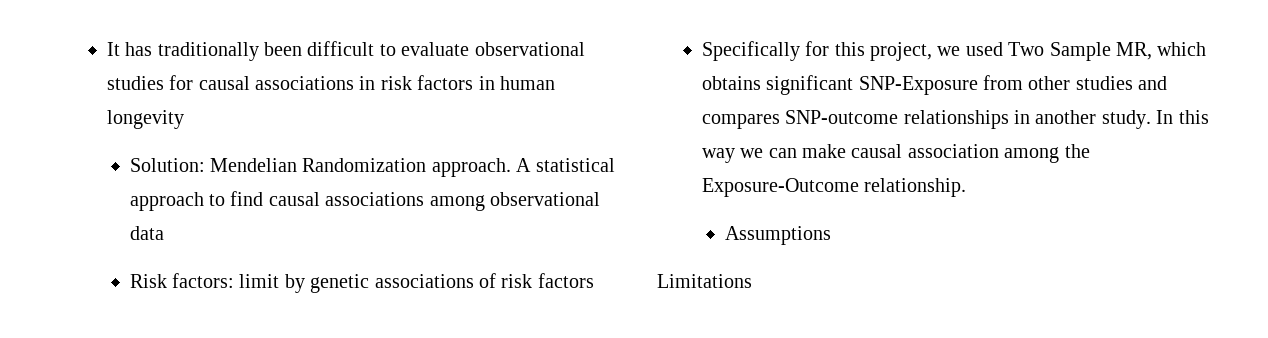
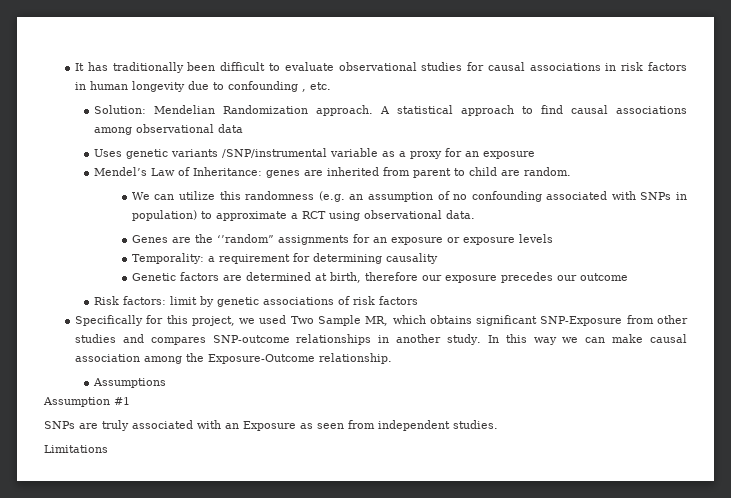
(184, 119) none -> [188,81,332,92] due to confounding , etc.
(164, 233) none -> [93,148,535,159] [93,167,571,178] [131,191,687,202] [131,210,475,221] [131,234,553,245] [131,253,438,264] [131,272,628,283] // Uses genetic variants /SNP/instrumental variable as a proxy for an exposure // Mendel’s Law of Inheritance: genes are inherited from parent to child are random. // We can utilize this randomness (e.g. an assumption of no confounding associated with SNPs in population) to approximate a RCT using observational data. // Genes are the ‘’random” assignments for an exposure or exposure levels // Temporality: a requirement for determining causality // Genetic factors are determined at birth, therefore our exposure precedes our outcome
(831, 235) none -> [43,397,130,407] [44,420,498,431] // Assumption #1 // SNPs are truly associated with an Exposure as seen from independent studies.

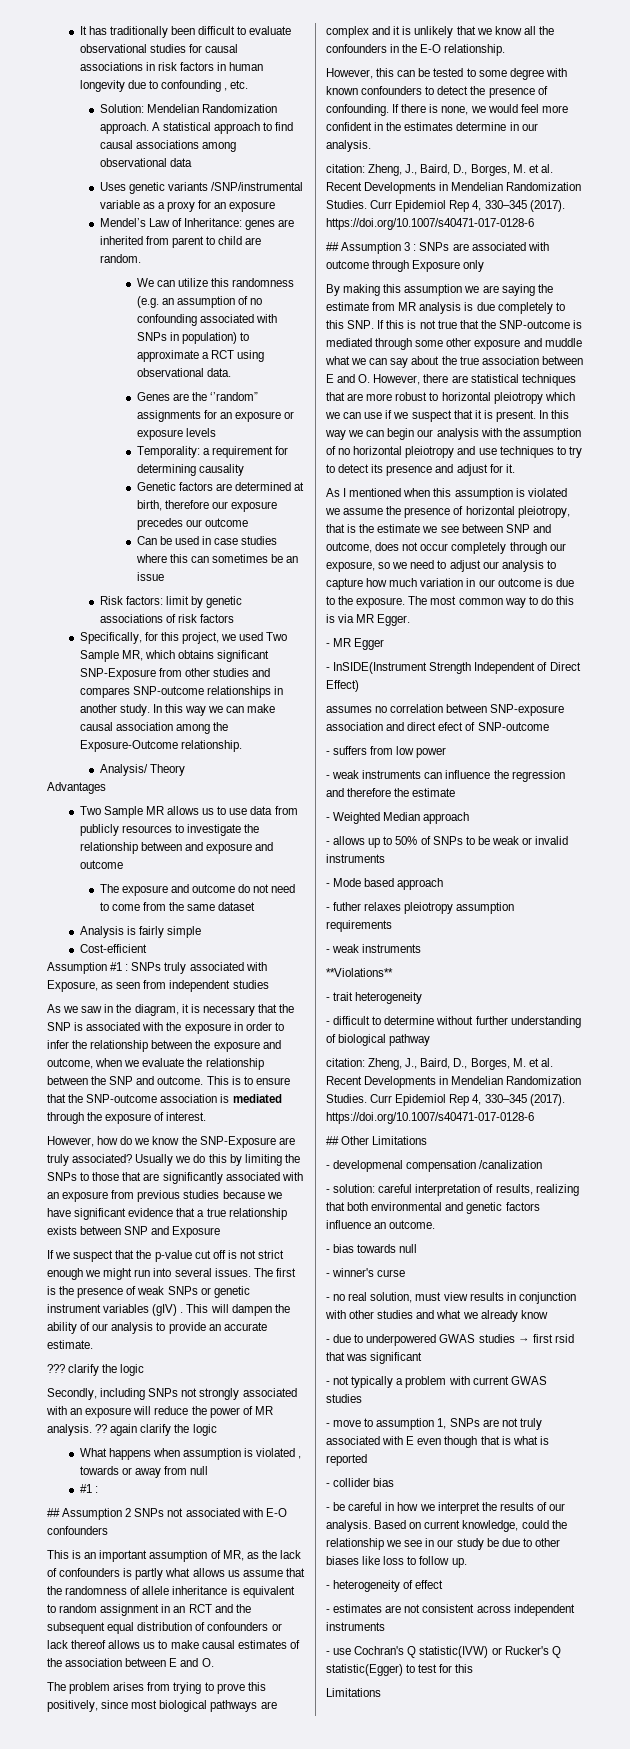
(628, 277) none -> [136,536,278,545] [135,554,299,563] [136,572,164,581] // Can be used in case studies where this can sometimes be an issue
[75,315,144,326] Specifically -> [79,632,142,644] Specifically,
[92,378,166,388] Assumptions -> [99,764,185,776] [47,782,106,794] [79,806,298,818] [79,824,260,836] [79,842,274,854] [79,860,123,869] [99,884,296,896] [99,902,256,911] [79,926,202,938] [79,944,147,953] Analysis/ Theory // Advantages // Two Sample MR allows us to use data from publicly resources to investigate the relationship between and exposure and outcome // The exposure and outcome do not need to come from the same dataset // Analysis is fairly simple // Cost-efficient
[44,420,296,431] // SNPs are truly associated with an Exposure -> [125,962,267,974] [47,980,98,992] : SNPs truly associated with Exposure,
[453,420,498,429] studies. -> [232,980,269,989] [47,1004,295,1016] [47,1022,284,1034] [47,1040,281,1052] [47,1058,264,1070] [47,1076,290,1085] [47,1094,282,1103] [47,1112,207,1124] [47,1136,295,1148] [47,1154,300,1166] [47,1172,303,1184] [47,1190,282,1202] [47,1208,287,1220] [47,1226,221,1238] [47,1250,285,1262] [47,1268,296,1280] [47,1286,250,1298] [47,1304,290,1316] [47,1322,267,1334] [47,1340,93,1349] [47,1364,145,1376] [47,1388,297,1400] [46,1406,273,1418] [47,1424,217,1436] [79,1448,302,1460] [79,1466,209,1478] [79,1484,98,1493] [47,1508,287,1520] [47,1526,108,1535] [47,1550,301,1562] [47,1568,305,1580] [47,1586,295,1598] [47,1604,251,1616] [47,1622,282,1634] [47,1640,300,1649] [47,1658,214,1667] [47,1682,266,1694] [47,1700,277,1712] [326,26,554,38] [326,44,506,56] [326,68,567,80] [326,86,548,98] [326,104,568,116] [326,122,538,131] [326,140,371,152] [326,164,553,176] [326,182,582,194] [326,200,565,212] [326,218,534,230] [326,242,549,254] [326,260,485,272] [326,284,553,296] [326,302,565,314] [326,320,583,329] [326,338,582,350] [325,356,583,368] [326,374,576,386] [326,392,575,404] [325,410,570,422] [325,428,581,440] [326,446,582,458] [326,464,515,476] [326,488,567,500] [325,506,570,518] [326,524,551,533] [326,542,566,554] [326,560,556,572] [326,578,574,590] [326,596,574,608] [326,614,411,626] [326,638,385,650] [326,662,581,674] [326,680,359,692] [326,704,565,716] [326,722,549,731] [326,746,447,758] [326,770,565,782] [326,788,456,797] [326,812,470,824] [326,836,569,848] [326,854,385,863] [326,878,444,890] [326,902,515,914] [326,920,392,932] [326,944,422,953] [326,968,393,977] [326,992,423,1004] [326,1016,581,1028] [326,1034,431,1046] [326,1058,553,1070] [326,1076,582,1088] [326,1094,565,1106] [326,1112,534,1124] [326,1136,428,1145] [326,1160,543,1172] [326,1184,579,1196] [326,1202,540,1214] [326,1220,436,1229] [326,1244,418,1253] [326,1268,406,1277] [326,1292,576,1304] [325,1310,548,1322] [326,1334,574,1346] [326,1352,423,1364] [326,1376,547,1388] [326,1394,362,1403] [326,1418,542,1430] [326,1436,549,1448] [326,1454,367,1466] [326,1478,395,1487] [326,1502,566,1514] [326,1520,567,1532] [326,1538,560,1550] [326,1556,467,1568] [326,1580,444,1592] [326,1604,575,1616] [326,1622,385,1631] [326,1646,561,1658] [326,1664,474,1676] studies // As we saw in the diagram, it is necessary that the SNP is associated with the exposure in order to infer the relationship between the exposure and outcome, when we evaluate the relationship between the SNP and outcome. This is to ensure that the SNP-outcome association is mediated through the exposure of interest. // However, how do we know the SNP-Exposure are truly associated? Usually we do this by limiting the SNPs to those that are significantly associated with an exposure from previous studies because we have significant evidence that a true relationship exists between SNP and Exposure // If we suspect that the p-value cut off is not strict enough we might run into several issues. The first is the presence of weak SNPs or genetic instrument variables (gIV) . This will dampen the ability of our analysis to provide an accurate estimate. // ??? clarify the logic // Secondly, including SNPs not strongly associated with an exposure will reduce the power of MR analysis. ?? again clarify the logic // What happens when assumption is violated , towards or away from null // #1 : // ## Assumption 2 SNPs not associated with E-O confounders // This is an important assumption of MR, as the lack of confounders is partly what allows us assume that the randomness of allele inheritance is equivalent to random assignment in an RCT and the subsequent equal distribution of confounders or lack thereof allows us to make causal estimates of the association between E and O. // The problem arises from trying to prove this positively, since most biological pathways are complex and it is unlikely that we know all the confounders in the E-O relationship. // However, this can be tested to some degree with known confounders to detect the presence of confounding. If there is none, we would feel more confident in the estimates determine in our analysis. // citation: Zheng, J., Baird, D., Borges, M. et al. Recent Developments in Mendelian Randomization Studies. Curr Epidemiol Rep 4, 330–345 (2017). https://doi.org/10.1007/s40471-017-0128-6 // ## Assumption 3 : SNPs are associated with outcome through Exposure only // By making this assumption we are saying the estimate from MR analysis is due completely to this SNP. If this is not true that the SNP-outcome is mediated through some other exposure and muddle what we can say about the true association between E and O. However, there are statistical techniques that are more robust to horizontal pleiotropy which we can use if we suspect that it is present. In this way we can begin our analysis with the assumption of no horizontal pleiotropy and use techniques to try to detect its presence and adjust for it. // As I mentioned when this assumption is violated we assume the presence of horizontal pleiotropy, that is the estimate we see between SNP and outcome, does not occur completely through our exposure, so we need to adjust our analysis to capture how much variation in our outcome is due to the exposure. The most common way to do this is via MR Egger. // - MR Egger // - InSIDE(Instrument Strength Independent of Direct Effect) // assumes no correlation between SNP-exposure association and direct efect of SNP-outcome // - suffers from low power // - weak instruments can influence the regression and therefore the estimate // - Weighted Median approach // - allows up to 50% of SNPs to be weak or invalid instruments // - Mode based approach // - futher relaxes pleiotropy assumption requirements // - weak instruments // **Violations** // - trait heterogeneity // - difficult to determine without further understanding of biological pathway // citation: Zheng, J., Baird, D., Borges, M. et al. Recent Developments in Mendelian Randomization Studies. Curr Epidemiol Rep 4, 330–345 (2017). https://doi.org/10.1007/s40471-017-0128-6 // ## Other Limitations // - developmenal compensation /canalization // - solution: careful interpretation of results, realizing that both environmental and genetic factors influence an outcome. // - bias towards null // - winner's curse // - no real solution, must view results in conjunction with other studies and what we already know // - due to underpowered GWAS studies → first rsid that was significant // - not typically a problem with current GWAS studies // - move to assumption 1, SNPs are not truly associated with E even though that is what is reported // - collider bias // - be careful in how we interpret the results of our analysis. Based on current knowledge, could the relationship we see in our study be due to other biases like loss to follow up. // - heterogeneity of effect // - estimates are not consistent across independent instruments // - use Cochran's Q statistic(IVW) or Rucker's Q statistic(Egger) to test for this

